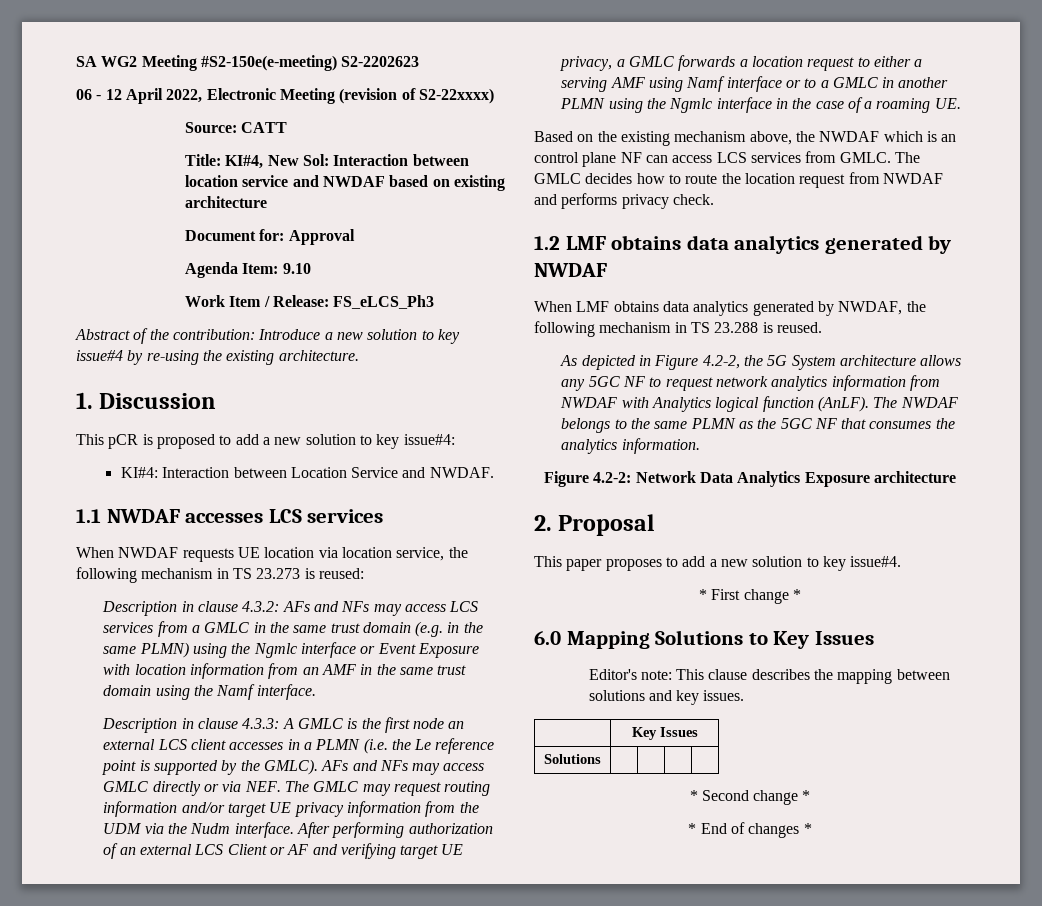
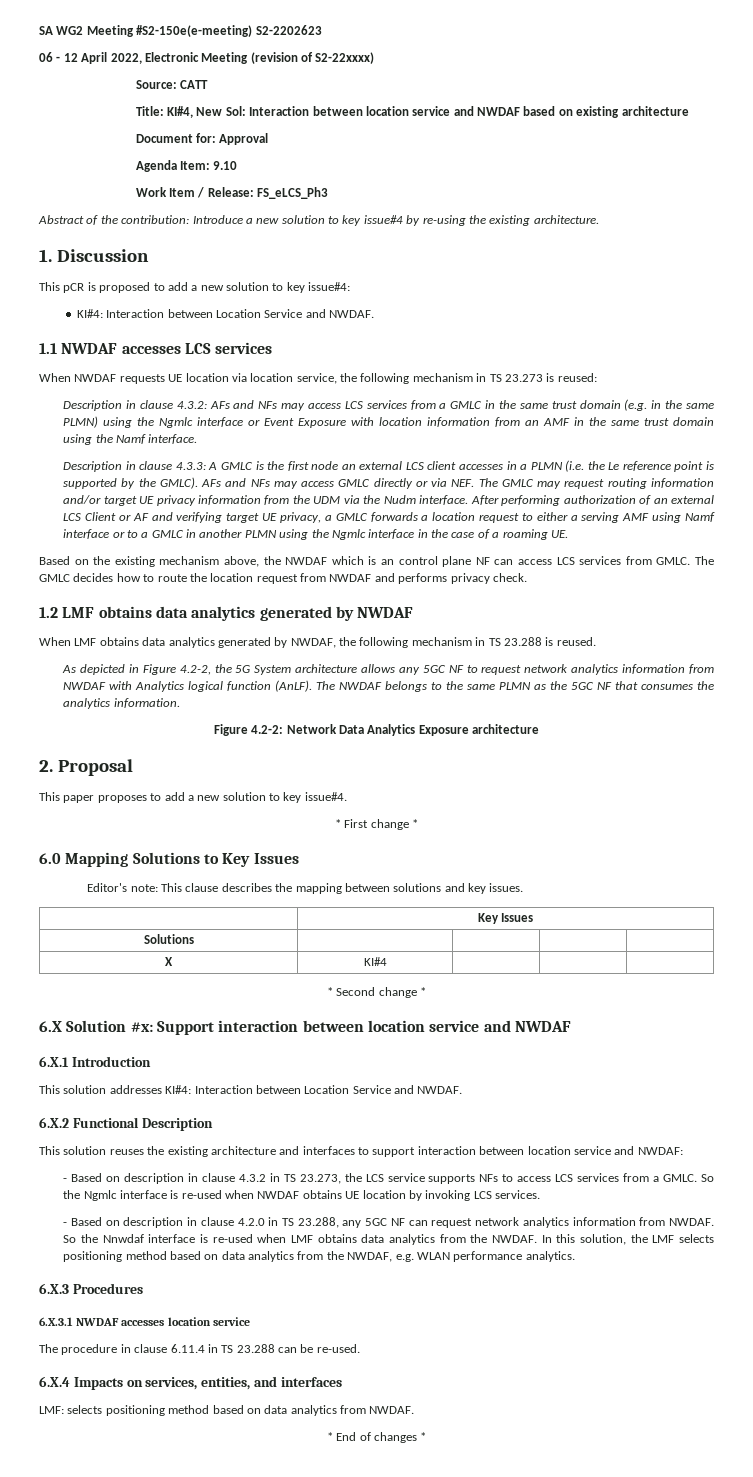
(601, 759) none -> [165,957,173,966] [363,957,387,966] // X | KI#4 | | |
(811, 795) none -> [39,1020,571,1035] [39,1056,151,1067] [39,1085,463,1094] [39,1117,213,1131] [39,1146,683,1157] [63,1173,715,1184] [63,1190,541,1201] [63,1217,715,1228] [63,1234,714,1245] [63,1251,575,1262] [39,1283,143,1294] [39,1317,250,1326] [39,1344,360,1355] [39,1376,342,1390] [39,1405,415,1416] // 6.X Solution #x: Support interaction between location service and NWDAF // 6.X.1 Introduction // This solution addresses KI#4: Interaction between Location Service and NWDAF. // 6.X.2 Functional Description // This solution reuses the existing architecture and interfaces to support interaction between location service and NWDAF: // - Based on description in clause 4.3.2 in TS 23.273, the LCS service supports NFs to access LCS services from a GMLC. So the Ngmlc interface is re-used when NWDAF obtains UE location by invoking LCS services. // - Based on description in clause 4.2.0 in TS 23.288, any 5GC NF can request network analytics information from NWDAF. So the Nnwdaf interface is re-used when LMF obtains data analytics from the NWDAF. In this solution, the LMF selects positioning method based on data analytics from the NWDAF, e.g. WLAN performance analytics. // 6.X.3 Procedures // 6.X.3.1 NWDAF accesses location service // The procedure in clause 6.11.4 in TS 23.288 can be re-used. // 6.X.4 Impacts on services, entities, and interfaces // LMF: selects positioning method based on data analytics from NWDAF.

